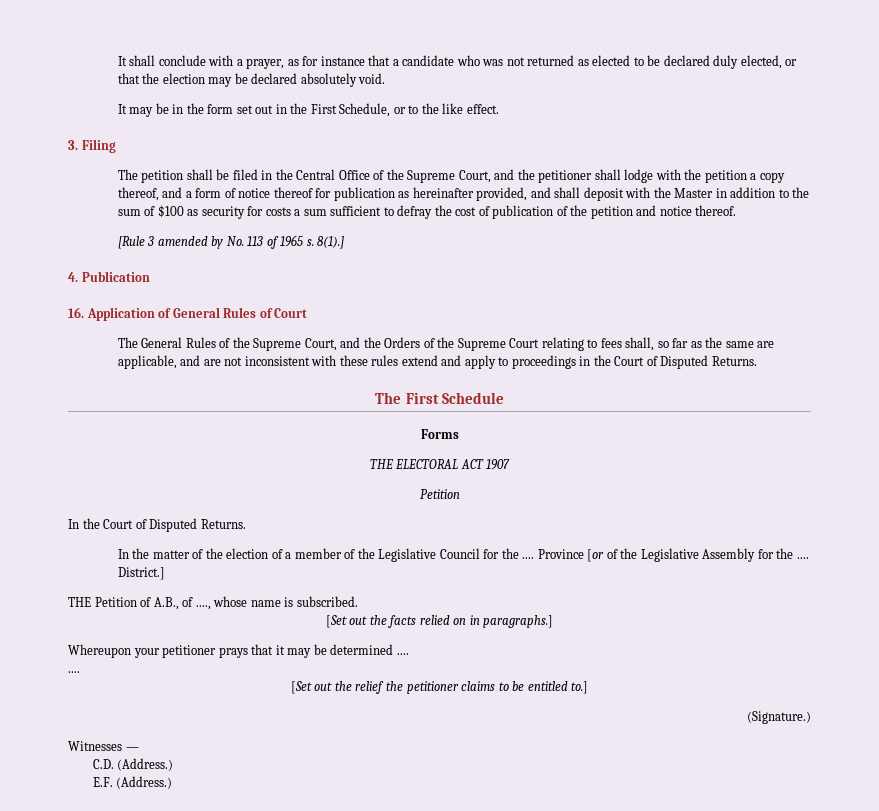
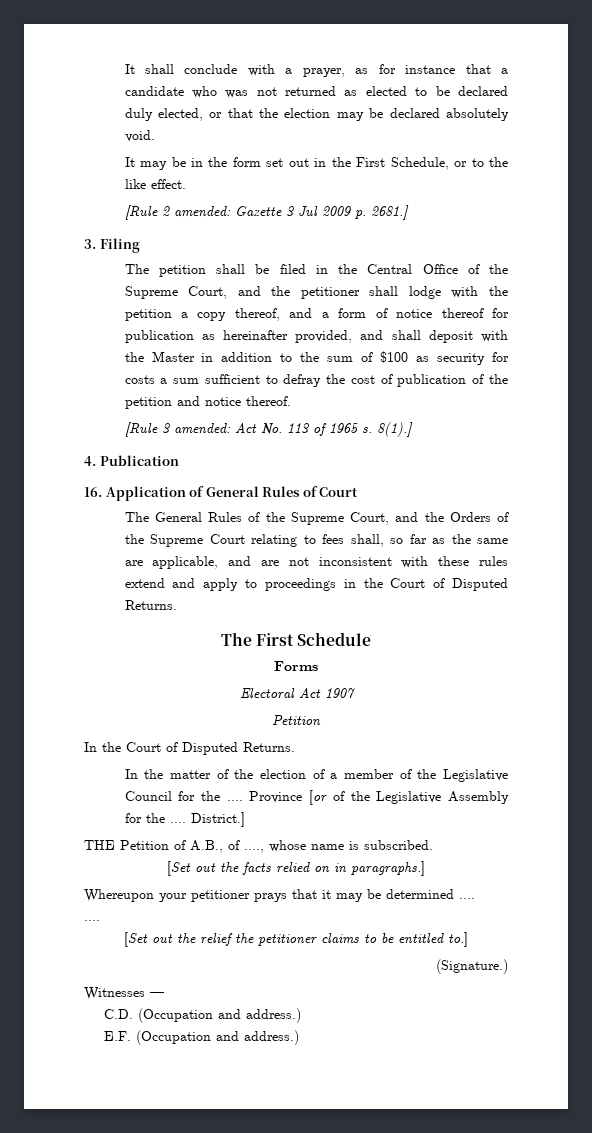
(499, 109) none -> [124,205,409,220] // [Rule 2 amended: Gazette 3 Jul 2009 p. 2681.]
[157,236,224,249] amended by -> [173,423,257,434] amended: Act
[369,459,484,469] THE ELECTORAL ACT -> [239,688,321,699] Electoral Act
[117,758,174,771] [92,776,173,789] (Address.) // E.F. (Address.) -> [138,1008,302,1023] [104,1030,300,1045] (Occupation and address.) // E.F. (Occupation and address.)

